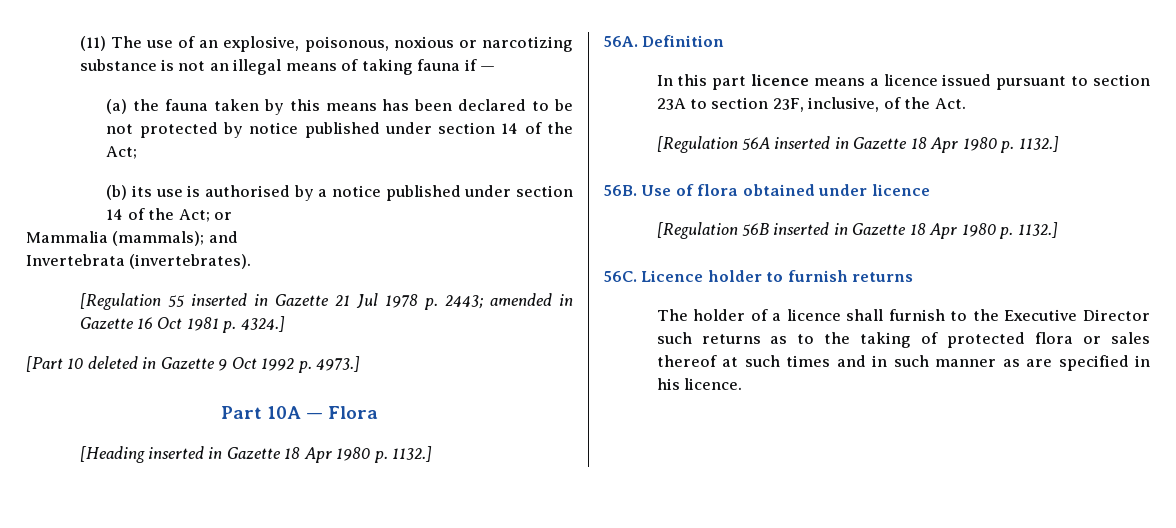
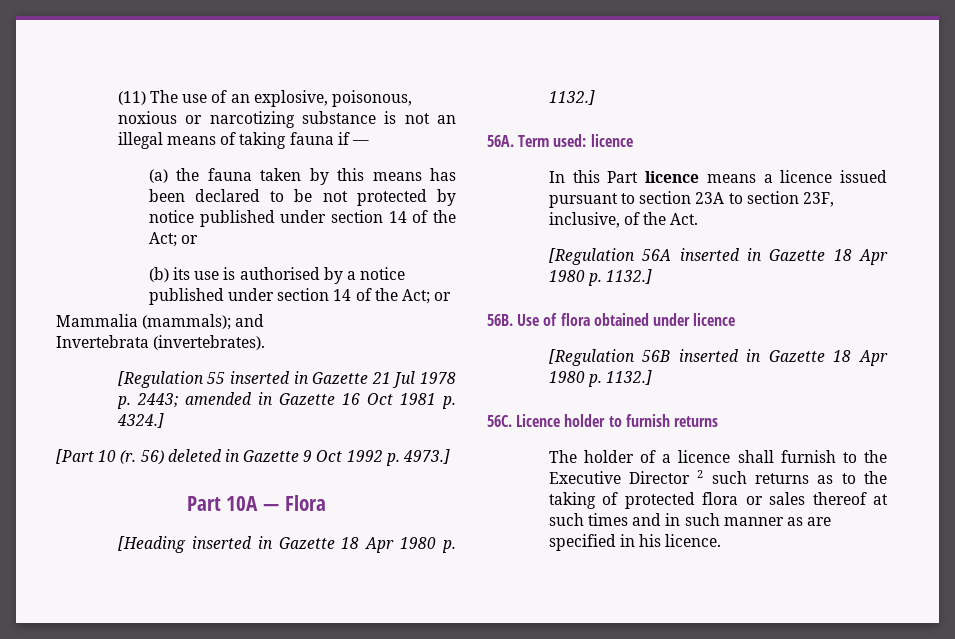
(138, 152) none -> [181,235,199,244] or
(84, 363) none -> [120,450,164,465] (r. 56)
[642,35,725,47] Definition -> [518,134,633,147] Term used: licence
[712,76,747,90] part -> [607,171,639,183] Part
(1150, 315) none -> [697,470,704,478] 2

